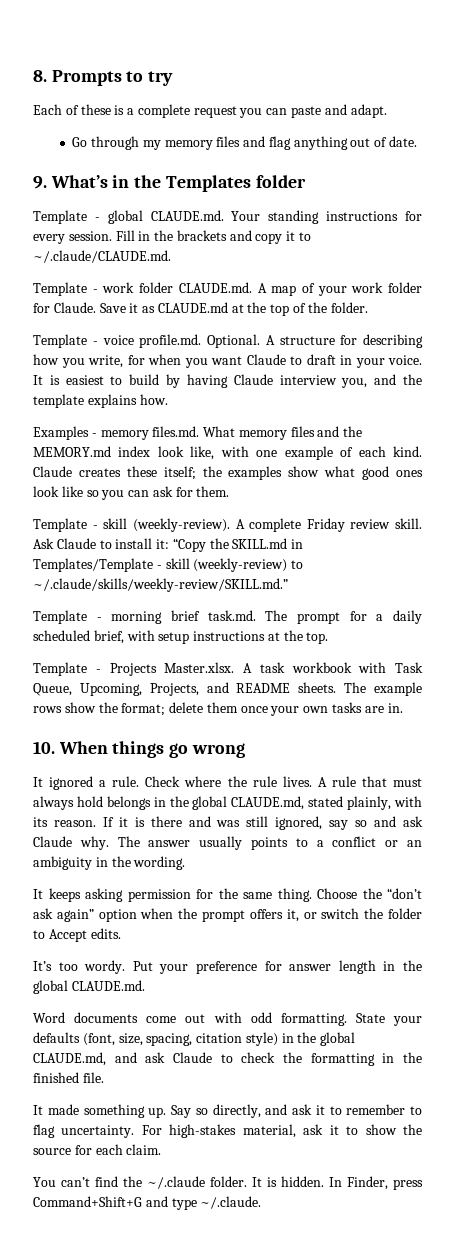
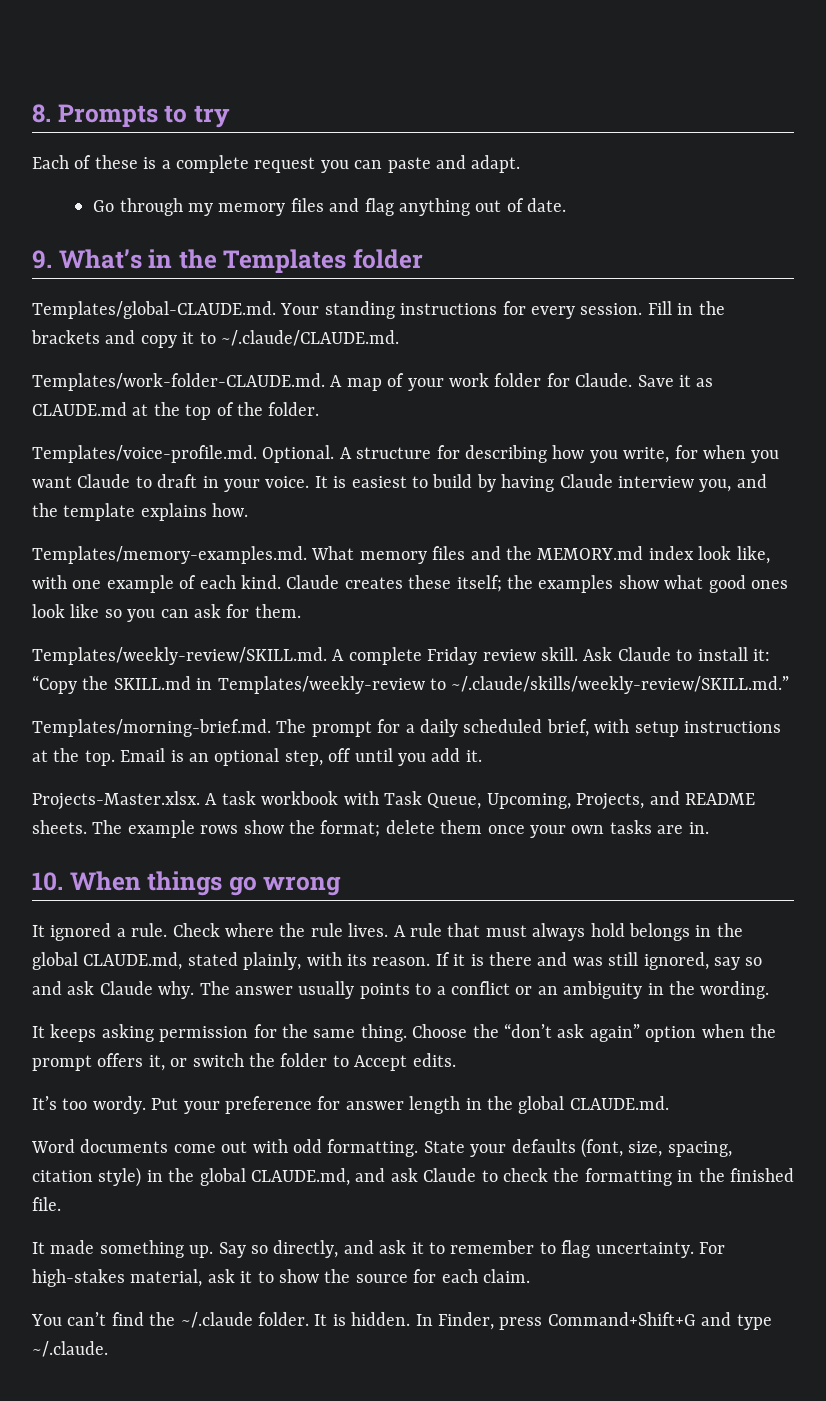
[33,210,224,224] Template - global CLAUDE.md. -> [32,301,276,319] Templates/global-CLAUDE.md.
[33,282,252,296] Template - work folder CLAUDE.md. -> [32,373,325,391] Templates/work-folder-CLAUDE.md.
[33,334,202,348] Template - voice profile.md. -> [32,445,257,463] Templates/voice-profile.md.
[33,426,200,440] Examples - memory files.md. -> [32,546,307,564] Templates/memory-examples.md.
[33,518,230,532] Template - skill (weekly-review). -> [32,647,327,665] Templates/weekly-review/SKILL.md.
[33,558,304,572] [33,578,288,592] [33,610,256,624] Templates/Template - skill (weekly-review) to ~/.claude/skills/weekly-review/SKILL.md.” // Template - morning brief task.md. -> [217,676,790,694] [32,719,271,737] Templates/weekly-review to ~/.claude/skills/weekly-review/SKILL.md.” // Templates/morning-brief.md.
[33,662,235,676] // Template - Projects Master.xlsx. -> [120,748,482,766] [32,791,200,810] Email is an optional step, off until you add it. // Projects-Master.xlsx.

